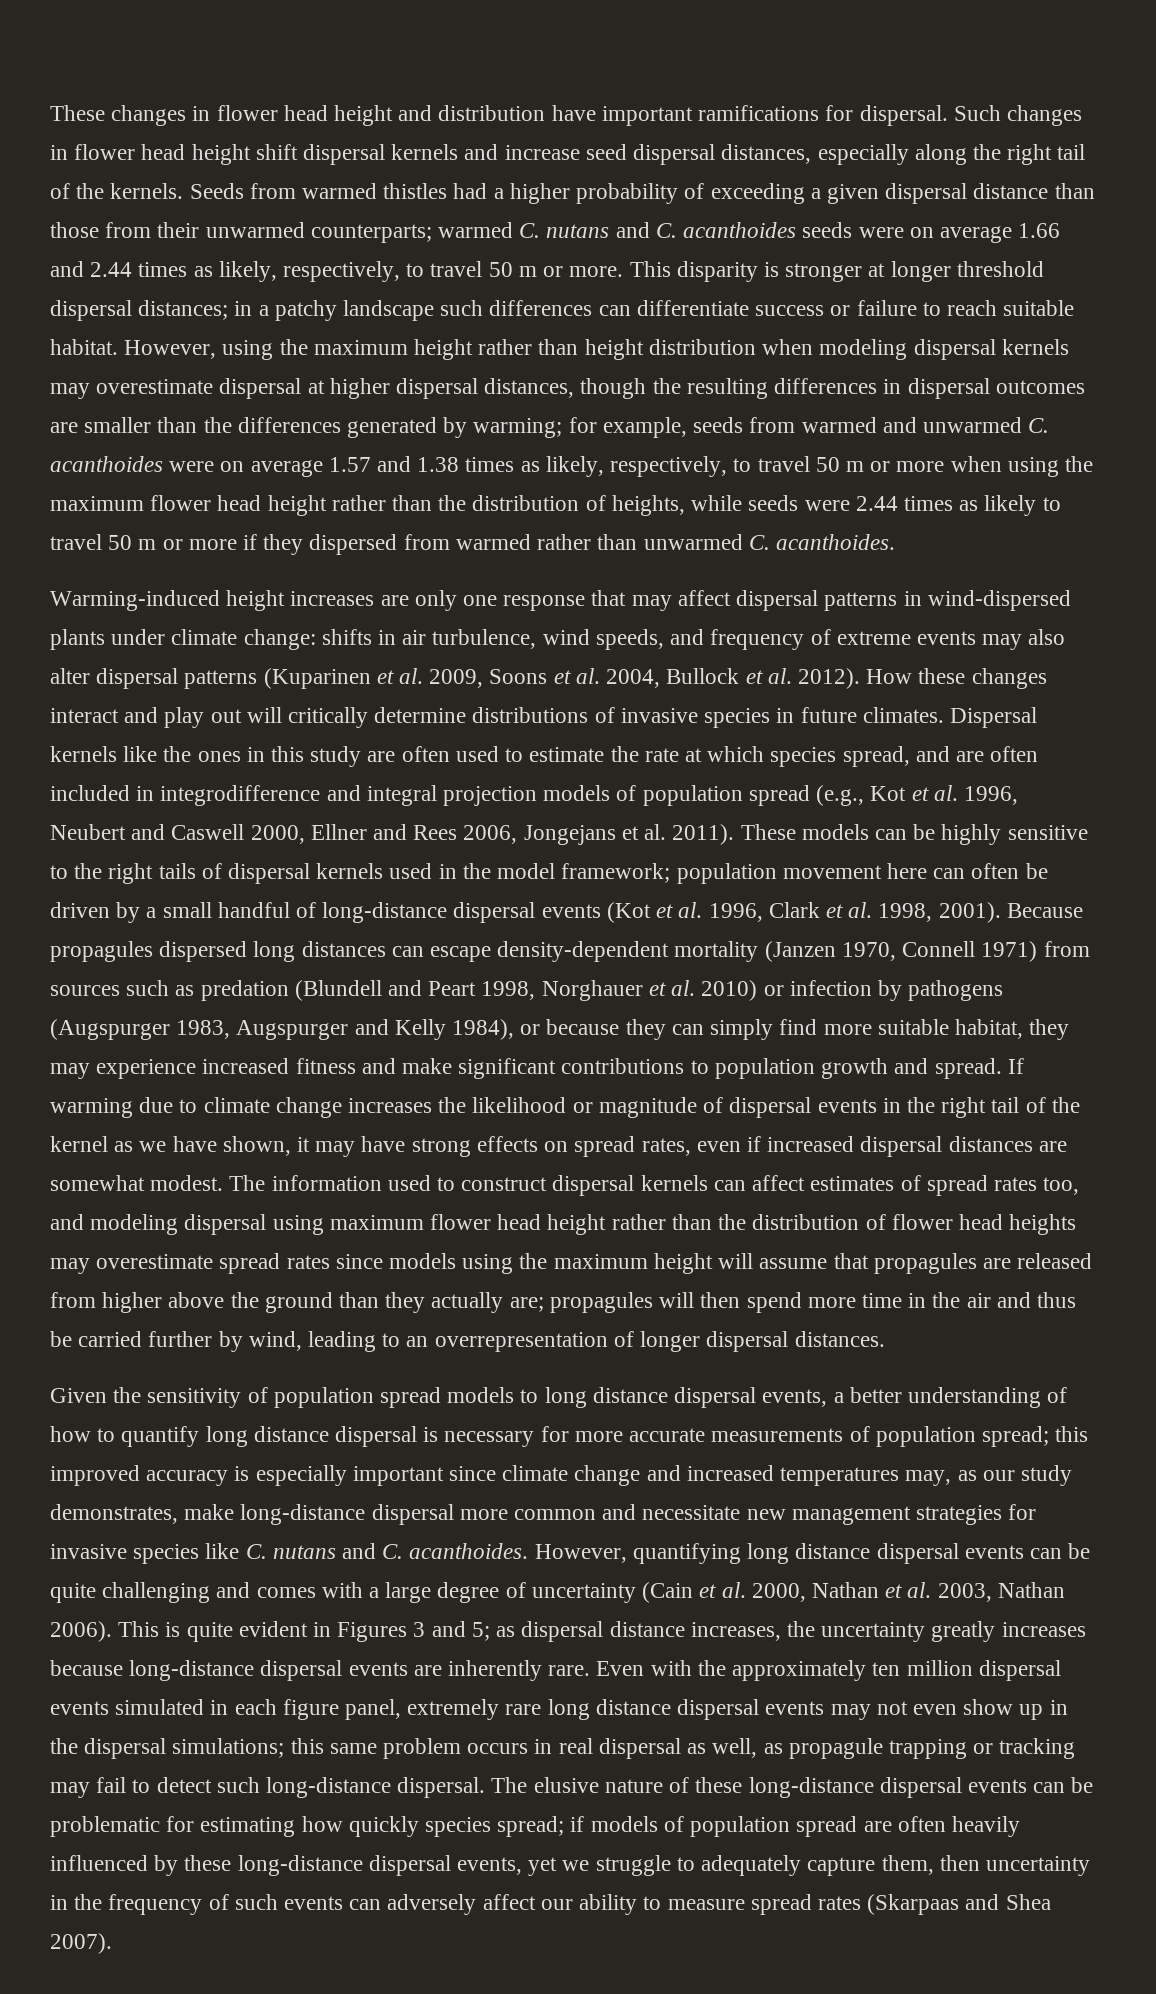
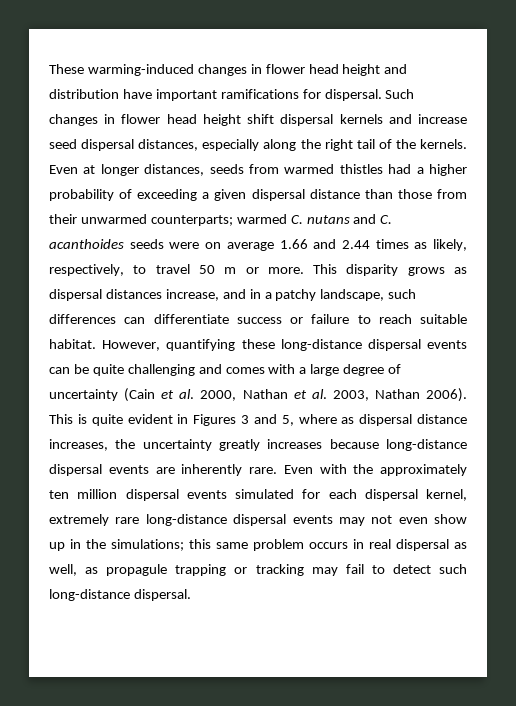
[50,105,105,121] These -> [49,64,194,76] These warming-induced
[189,183,244,199] Seeds -> [49,164,244,176] Even at longer distances, seeds
[763,261,1044,282] [50,300,229,321] is stronger at longer threshold dispersal distances; -> [407,267,468,276] [49,289,246,301] grows as dispersal distances increase, and
[343,300,435,321] landscape -> [320,289,385,301] landscape,
[222,339,1069,360] [50,378,1085,399] [50,417,1050,438] [50,456,1093,477] [50,495,1061,516] [50,534,895,555] [50,590,1071,611] [50,629,1066,650] [50,668,1047,689] [50,707,1037,728] [50,746,1039,767] [50,785,1018,806] [50,824,1088,845] [50,863,1048,884] [50,902,1083,923] [50,941,1090,962] [50,980,1004,1001] [50,1019,1070,1040] [50,1058,1024,1079] [50,1097,1080,1118] [50,1136,1067,1157] [50,1175,1080,1196] [50,1214,1077,1235] [50,1253,1093,1274] [50,1292,1076,1313] [50,1331,885,1352] [50,1387,1068,1408] [50,1426,1089,1447] [50,1465,1072,1486] [50,1504,1037,1525] [50,1543,871,1564] using the maximum height rather than height distribution when modeling dispersal kernels may overestimate dispersal at higher dispersal distances, though the resulting differences in dispersal outcomes are smaller than the differences generated by warming; for example, seeds from warmed and unwarmed C. acanthoides were on average 1.57 and 1.38 times as likely, respectively, to travel 50 m or more when using the maximum flower head height rather than the distribution of heights, while seeds were 2.44 times as likely to travel 50 m or more if they dispersed from warmed rather than unwarmed C. acanthoides. // Warming-induced height increases are only one response that may affect dispersal patterns in wind-dispersed plants under climate change: shifts in air turbulence, wind speeds, and frequency of extreme events may also alter dispersal patterns (Kuparinen et al. 2009, Soons et al. 2004, Bullock et al. 2012). How these changes interact and play out will critically determine distributions of invasive species in future climates. Dispersal kernels like the ones in this study are often used to estimate the rate at which species spread, and are often included in integrodifference and integral projection models of population spread (e.g., Kot et al. 1996, Neubert and Caswell 2000, Ellner and Rees 2006, Jongejans et al. 2011). These models can be highly sensitive to the right tails of dispersal kernels used in the model framework; population movement here can often be driven by a small handful of long-distance dispersal events (Kot et al. 1996, Clark et al. 1998, 2001). Because propagules dispersed long distances can escape density-dependent mortality (Janzen 1970, Connell 1971) from sources such as predation (Blundell and Peart 1998, Norghauer et al. 2010) or infection by pathogens (Augspurger 1983, Augspurger and Kelly 1984), or because they can simply find more suitable habitat, they may experience increased fitness and make significant contributions to population growth and spread. If warming due to climate change increases the likelihood or magnitude of dispersal events in the right tail of the kernel as we have shown, it may have strong effects on spread rates, even if increased dispersal distances are somewhat modest. The information used to construct dispersal kernels can affect estimates of spread rates too, and modeling dispersal using maximum flower head height rather than the distribution of flower head heights may overestimate spread rates since models using the maximum height will assume that propagules are released from higher above the ground than they actually are; propagules will then spend more time in the air and thus be carried further by wind, leading to an overrepresentation of longer dispersal distances. // Given the sensitivity of population spread models to long distance dispersal events, a better understanding of how to quantify long distance dispersal is necessary for more accurate measurements of population spread; this improved accuracy is especially important since climate change and increased temperatures may, as our study demonstrates, make long-distance dispersal more common and necessitate new management strategies for invasive species like C. nutans and C. acanthoides. However, quantifying long distance -> [166,339,362,351] quantifying these long-distance
[471,1622,490,1641] 5; -> [281,414,337,426] 5, where
[210,1699,671,1720] in each figure panel, extremely rare long distance -> [302,489,467,501] [49,514,227,526] for each dispersal kernel, extremely rare long-distance
[84,1738,167,1759] dispersal -> (106, 544) none
[491,1777,1094,1798] [50,1816,1020,1837] [50,1855,1090,1876] [50,1894,1051,1915] [50,1933,112,1954] The elusive nature of these long-distance dispersal events can be problematic for estimating how quickly species spread; if models of population spread are often heavily influenced by these long-distance dispersal events, yet we struggle to adequately capture them, then uncertainty in the frequency of such events can adversely affect our ability to measure spread rates (Skarpaas and Shea 2007). -> (191, 595) none

